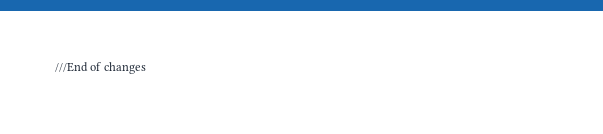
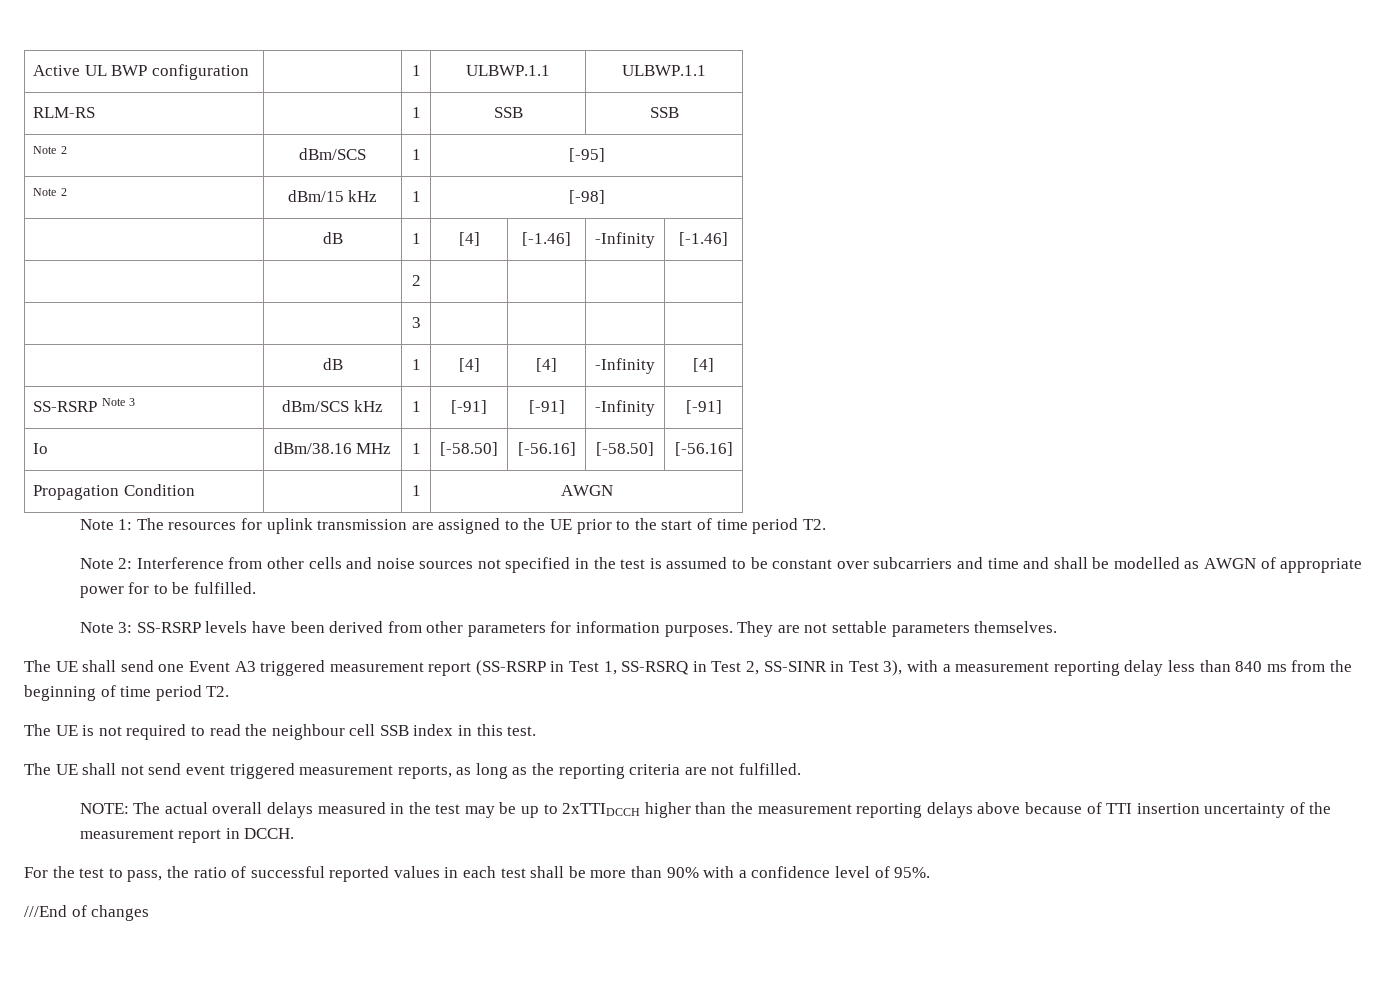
(55, 67) none -> [33,64,250,80] [411,65,421,76] [466,65,550,76] [622,65,706,76] [33,107,96,118] [411,107,421,118] [493,107,523,118] [649,107,679,118] [33,146,67,154] [299,148,366,160] [411,149,421,160] [568,148,605,162] [33,188,67,196] [287,190,378,202] [411,191,421,202] [568,190,605,204] [322,232,343,244] [411,233,421,244] [458,232,480,246] [522,232,571,246] [595,232,655,248] [679,232,728,246] [411,275,421,286] [411,317,421,328] [322,358,343,370] [411,359,421,370] [458,358,480,372] [536,358,557,372] [595,358,655,374] [693,358,714,372] [33,398,136,412] [282,400,383,412] [411,401,421,412] [451,400,487,414] [528,400,565,414] [595,400,655,416] [685,400,722,414] [33,443,49,454] [273,442,392,454] [411,443,421,454] [440,442,498,456] [517,442,576,456] [596,442,654,456] [674,442,733,456] [33,484,195,500] [411,485,421,496] [560,485,613,496] [79,518,826,534] [79,557,1363,573] [79,582,256,598] [79,621,1058,637] [24,660,1352,676] [24,685,230,701] [24,724,537,740] [24,763,802,779] [79,802,1332,818] [79,828,295,843] [24,866,931,882] Active UL BWP configuration | | 1 | ULBWP.1.1 | ULBWP.1.1 // RLM-RS | | 1 | SSB | SSB // Note 2 | dBm/SCS | 1 | [-95] // Note 2 | dBm/15 kHz | 1 | [-98] // | dB | 1 | [4] | [-1.46] | -Infinity | [-1.46] // | | 2 | | | | // | | 3 | | | | // | dB | 1 | [4] | [4] | -Infinity | [4] // SS-RSRP Note 3 | dBm/SCS kHz | 1 | [-91] | [-91] | -Infinity | [-91] // Io | dBm/38.16 MHz | 1 | [-58.50] | [-56.16] | [-58.50] | [-56.16] // Propagation Condition | | 1 | AWGN // Note 1: The resources for uplink transmission are assigned to the UE prior to the start of time period T2. // Note 2: Interference from other cells and noise sources not specified in the test is assumed to be constant over subcarriers and time and shall be modelled as AWGN of appropriate power for to be fulfilled. // Note 3: SS-RSRP levels have been derived from other parameters for information purposes. They are not settable parameters themselves. // The UE shall send one Event A3 triggered measurement report (SS-RSRP in Test 1, SS-RSRQ in Test 2, SS-SINR in Test 3), with a measurement reporting delay less than 840 ms from the beginning of time period T2. // The UE is not required to read the neighbour cell SSB index in this test. // The UE shall not send event triggered measurement reports, as long as the reporting criteria are not fulfilled. // NOTE: The actual overall delays measured in the test may be up to 2xTTIDCCH higher than the measurement reporting delays above because of TTI insertion uncertainty of the measurement report in DCCH. // For the test to pass, the ratio of successful reported values in each test shall be more than 90% with a confidence level of 95%. //

